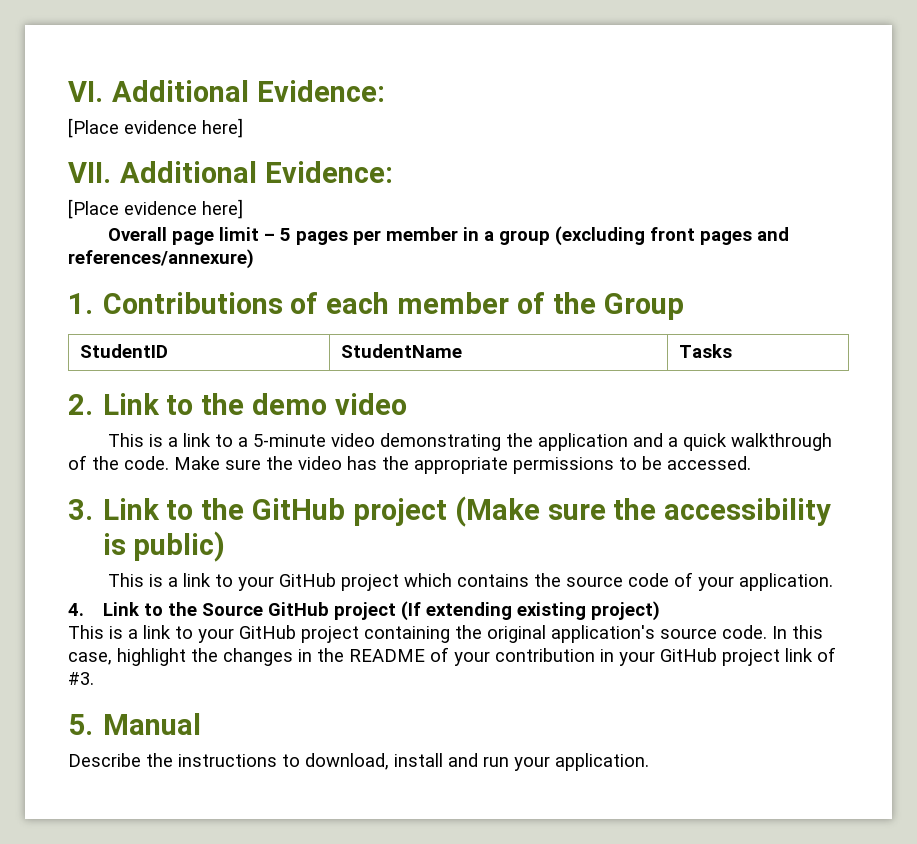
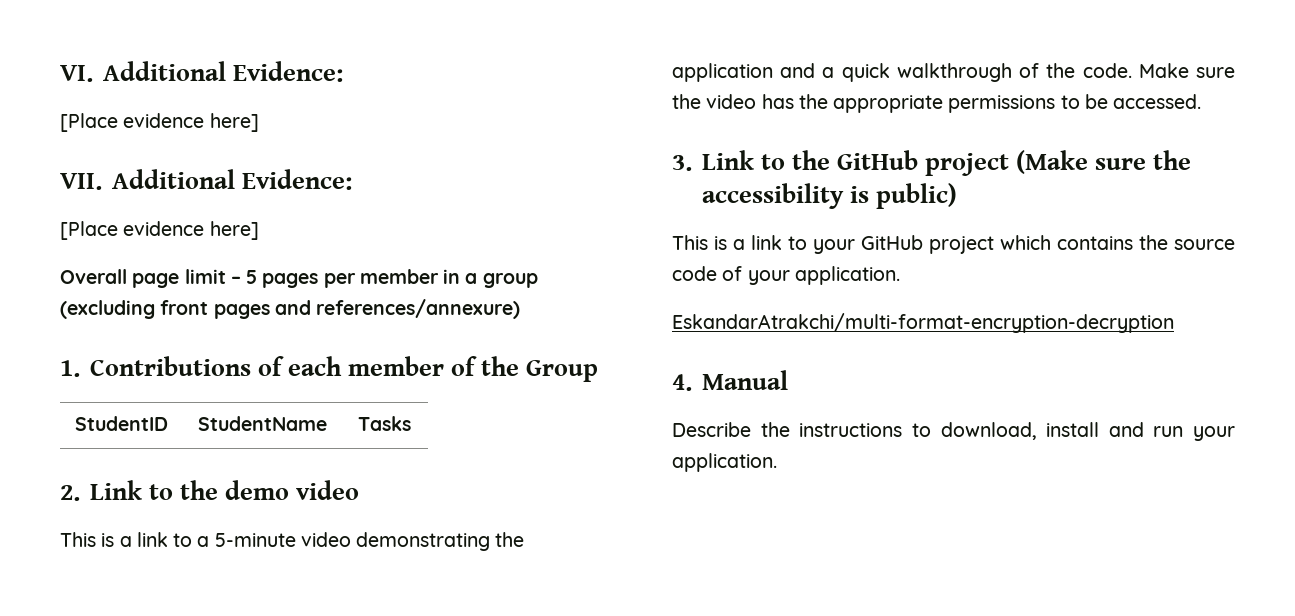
[68,601,660,621] [68,625,823,643] [68,647,836,666] [68,672,94,685] [68,714,93,735] 4. Link to the Source GitHub project (If extending existing project) // This is a link to your GitHub project containing the original application's source code. In this case, highlight the changes in the README of your contribution in your GitHub project link of #3. // 5. -> [672,313,1174,333] [672,374,692,391] EskandarAtrakchi/multi-format-encryption-decryption // 4.

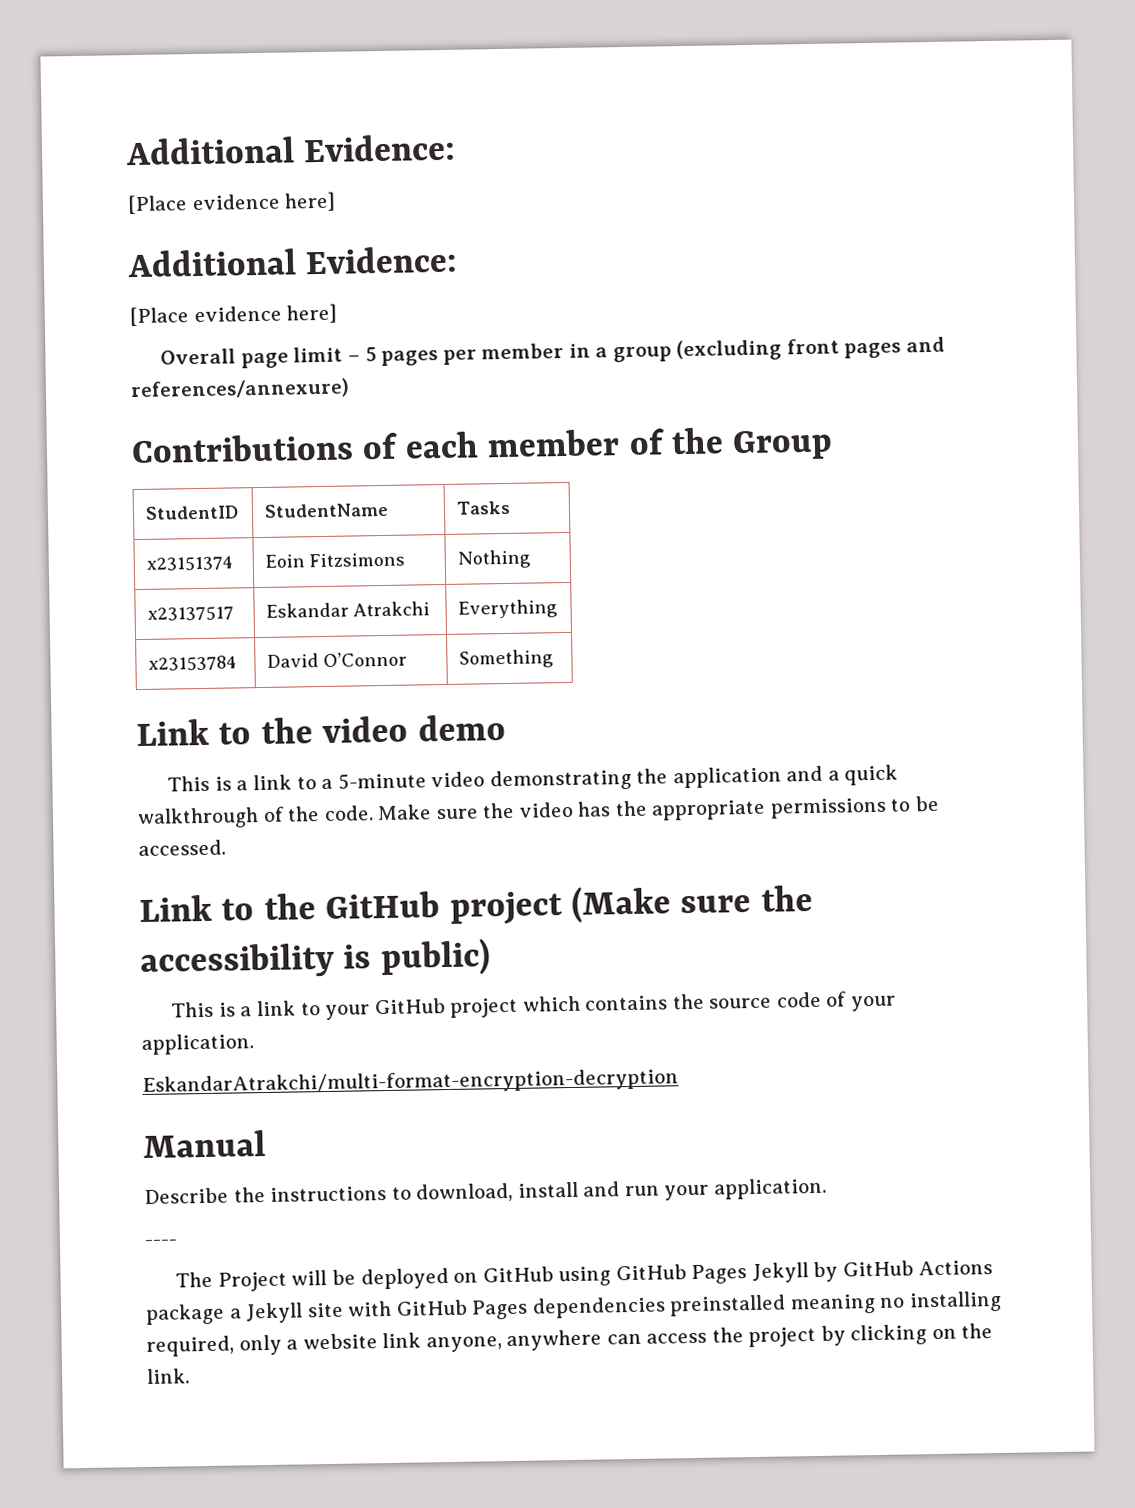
[60,61,343,82] [60,113,259,132] [60,173,102,190] VI. Additional Evidence: // [Place evidence here] // VII. -> [125,133,457,166] [127,191,337,215] Additional Evidence: // [Place evidence here] //
[60,360,80,377] 1. -> (350, 389) none
[60,480,218,501] // 2. Link to the -> [146,555,234,571] [265,552,406,568] [457,549,532,569] [147,606,235,621] [266,601,431,618] [458,599,559,619] [148,655,238,671] [267,651,408,668] [459,649,555,669] [136,715,409,747] // x23151374 | Eoin Fitzsimons | Nothing // x23137517 | Eskandar Atrakchi | Everything // x23153784 | David O’Connor | Something // Link to the video
[295,480,359,500] video -> (506, 728) none
[672,155,692,171] 3. -> (226, 848) none
[672,374,692,391] 4. -> (679, 1083) none
(777, 462) none -> [144,1239,178,1246] [175,1260,994,1292] [145,1290,1002,1325] [146,1323,994,1357] [147,1368,190,1384] // ---- // The Project will be deployed on GitHub using GitHub Pages Jekyll by GitHub Actions package a Jekyll site with GitHub Pages dependencies preinstalled meaning no installing required, only a website link anyone, anywhere can access the project by clicking on the link.

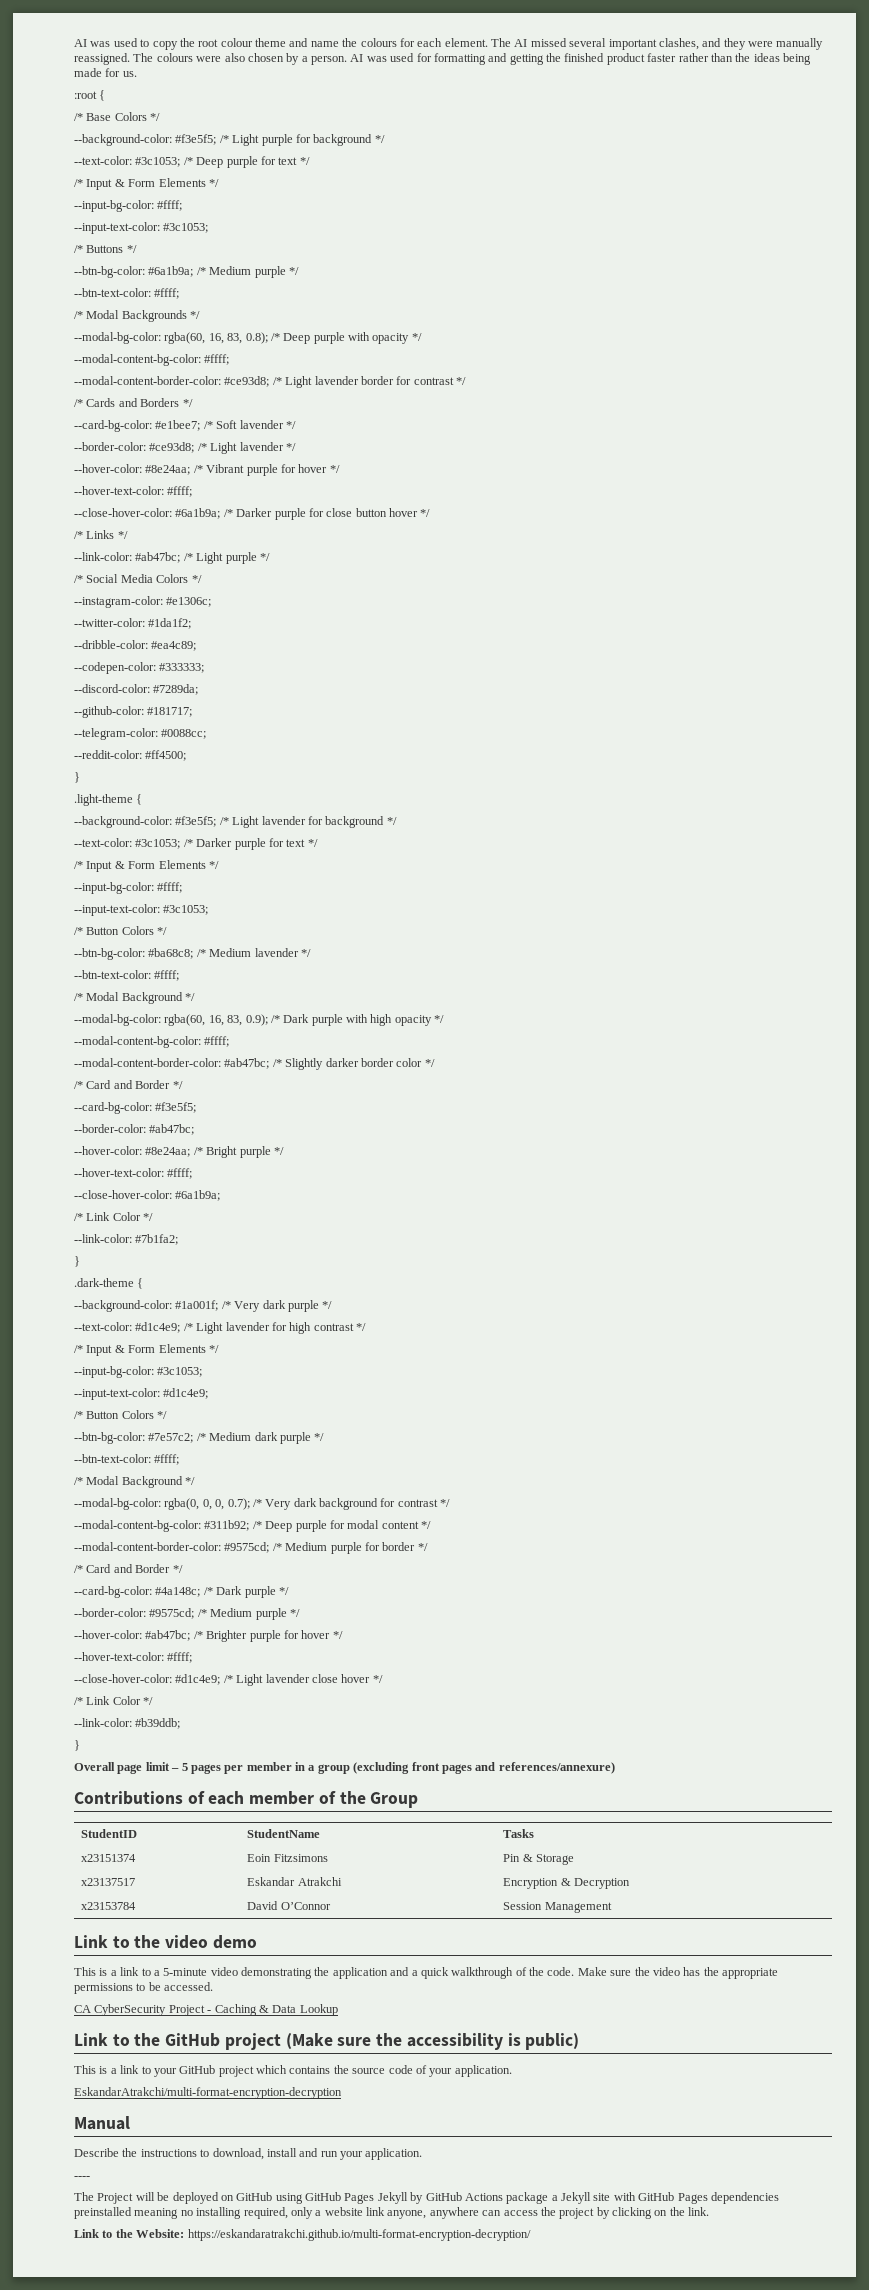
[125,133,457,166] [127,191,337,215] [127,245,459,278] [129,303,338,327] Additional Evidence: // [Place evidence here] // Additional Evidence: // [Place evidence here] -> [74,38,824,50] [74,53,811,65] [74,68,137,77] [74,90,106,101] [74,112,161,121] [74,134,385,146] [74,156,310,168] [74,178,219,190] [74,200,183,212] [74,222,209,234] [74,245,137,253] [74,266,299,278] [74,288,180,299] [74,310,201,322] [74,332,422,344] [74,354,230,366] [74,376,466,388] [74,398,193,407] [74,420,296,432] [74,442,296,454] [74,464,340,476] [74,486,193,497] [74,508,431,520] [74,530,128,539] [74,552,270,564] [74,574,202,583] [74,596,212,608] [74,618,192,629] [74,640,197,651] [74,662,205,674] [74,684,199,695] [74,706,193,718] [74,728,207,740] [74,750,187,761] [74,772,80,783] [74,794,143,806] [74,816,397,828] [74,838,318,850] [74,860,219,872] [74,882,183,894] [74,904,209,916] [74,926,168,935] [74,948,311,960] [74,970,180,981] [74,992,196,1004] [74,1014,445,1026] [74,1036,230,1048] [74,1058,435,1070] [74,1080,183,1089] [74,1102,197,1114] [74,1124,195,1135] [74,1146,284,1158] [74,1168,193,1179] [74,1190,221,1201] [74,1212,154,1221] [74,1234,179,1245] [74,1256,80,1267] [74,1278,144,1289] [74,1300,333,1312] [74,1322,366,1334] [74,1344,219,1356] [74,1366,203,1378] [74,1388,209,1400] [74,1410,168,1419] [74,1432,325,1444] [74,1454,180,1465] [74,1476,196,1488] [74,1498,451,1510] [74,1520,431,1532] [74,1542,428,1554] [74,1564,183,1573] [74,1586,289,1598] [74,1608,300,1620] [74,1630,343,1642] [74,1652,193,1663] [74,1674,383,1686] [74,1696,154,1705] [74,1718,181,1729] [74,1740,80,1751] AI was used to copy the root colour theme and name the colours for each element. The AI missed several important clashes, and they were manually reassigned. The colours were also chosen by a person. AI was used for formatting and getting the finished product faster rather than the ideas being made for us. // :root { // /* Base Colors */ // --background-color: #f3e5f5; /* Light purple for background */ // --text-color: #3c1053; /* Deep purple for text */ // /* Input & Form Elements */ // --input-bg-color: #ffff; // --input-text-color: #3c1053; // /* Buttons */ // --btn-bg-color: #6a1b9a; /* Medium purple */ // --btn-text-color: #ffff; // /* Modal Backgrounds */ // --modal-bg-color: rgba(60, 16, 83, 0.8); /* Deep purple with opacity */ // --modal-content-bg-color: #ffff; // --modal-content-border-color: #ce93d8; /* Light lavender border for contrast */ // /* Cards and Borders */ // --card-bg-color: #e1bee7; /* Soft lavender */ // --border-color: #ce93d8; /* Light lavender */ // --hover-color: #8e24aa; /* Vibrant purple for hover */ // --hover-text-color: #ffff; // --close-hover-color: #6a1b9a; /* Darker purple for close button hover */ // /* Links */ // --link-color: #ab47bc; /* Light purple */ // /* Social Media Colors */ // --instagram-color: #e1306c; // --twitter-color: #1da1f2; // --dribble-color: #ea4c89; // --codepen-color: #333333; // --discord-color: #7289da; // --github-color: #181717; // --telegram-color: #0088cc; // --reddit-color: #ff4500; // } // .light-theme { // --background-color: #f3e5f5; /* Light lavender for background */ // --text-color: #3c1053; /* Darker purple for text */ // /* Input & Form Elements */ // --input-bg-color: #ffff; // --input-text-color: #3c1053; // /* Button Colors */ // --btn-bg-color: #ba68c8; /* Medium lavender */ // --btn-text-color: #ffff; // /* Modal Background */ // --modal-bg-color: rgba(60, 16, 83, 0.9); /* Dark purple with high opacity */ // --modal-content-bg-color: #ffff; // --modal-content-border-color: #ab47bc; /* Slightly darker border color */ // /* Card and Border */ // --card-bg-color: #f3e5f5; // --border-color: #ab47bc; // --hover-color: #8e24aa; /* Bright purple */ // --hover-text-color: #ffff; // --close-hover-color: #6a1b9a; // /* Link Color */ // --link-color: #7b1fa2; // } // .dark-theme { // --background-color: #1a001f; /* Very dark purple */ // --text-color: #d1c4e9; /* Light lavender for high contrast */ // /* Input & Form Elements */ // --input-bg-color: #3c1053; // --input-text-color: #d1c4e9; // /* Button Colors */ // --btn-bg-color: #7e57c2; /* Medium dark purple */ // --btn-text-color: #ffff; // /* Modal Background */ // --modal-bg-color: rgba(0, 0, 0, 0.7); /* Very dark background for contrast */ // --modal-content-bg-color: #311b92; /* Deep purple for modal content */ // --modal-content-border-color: #9575cd; /* Medium purple for border */ // /* Card and Border */ // --card-bg-color: #4a148c; /* Dark purple */ // --border-color: #9575cd; /* Medium purple */ // --hover-color: #ab47bc; /* Brighter purple for hover */ // --hover-text-color: #ffff; // --close-hover-color: #d1c4e9; /* Light lavender close hover */ // /* Link Color */ // --link-color: #b39ddb; // }
[457,549,532,569] Nothing -> [503,1854,574,1865] Pin & Storage
[458,599,559,619] Everything -> [503,1878,630,1889] Encryption & Decryption
[459,649,555,669] Something -> [503,1902,612,1913] Session Management
(226, 848) none -> [74,2004,338,2016] // CA CyberSecurity Project - Caching & Data Lookup
(190, 1376) none -> [74,2229,531,2241] // Link to the Website: https://eskandaratrakchi.github.io/multi-format-encryption-decryption/

